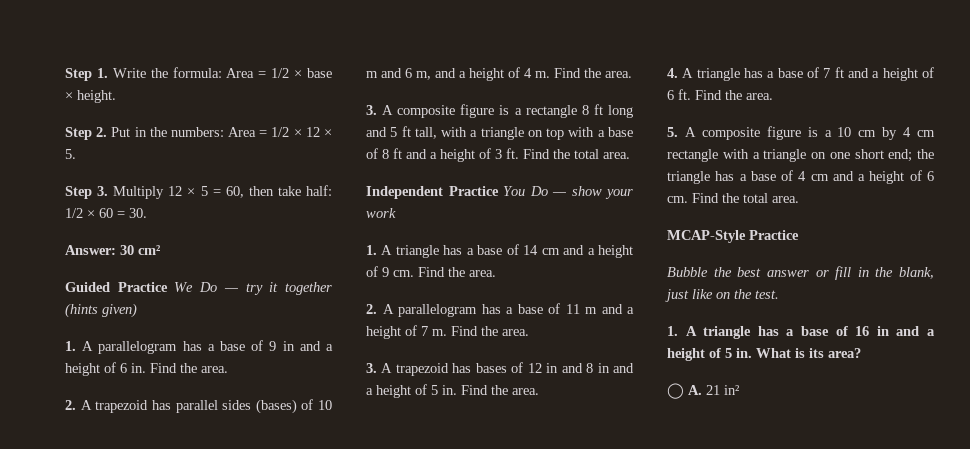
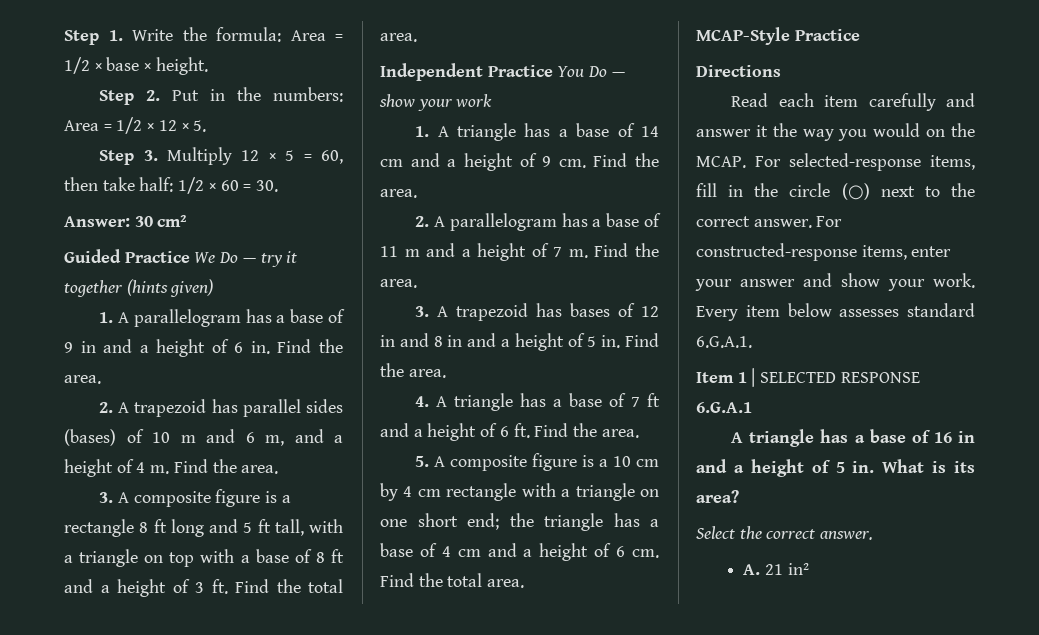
[667,266,934,280] [665,289,779,302] [667,326,678,336] Bubble the best answer or fill in the blank, just like on the test. // 1. -> [696,65,781,77] [731,93,975,111] [696,123,975,141] [696,153,975,171] [696,183,975,200] [696,216,843,228] [696,243,952,261] [695,273,975,291] [696,303,975,321] [696,336,752,348] [696,368,920,387] [696,402,752,413] Directions // Read each item carefully and answer it the way you would on the MCAP. For selected-response items, fill in the circle (○) next to the correct answer. For constructed-response items, enter your answer and show your work. Every item below assesses standard 6.G.A.1. // Item 1 | SELECTED RESPONSE 6.G.A.1 //
[667,383,684,399] ◯ -> [696,526,874,540] Select the correct answer. //

